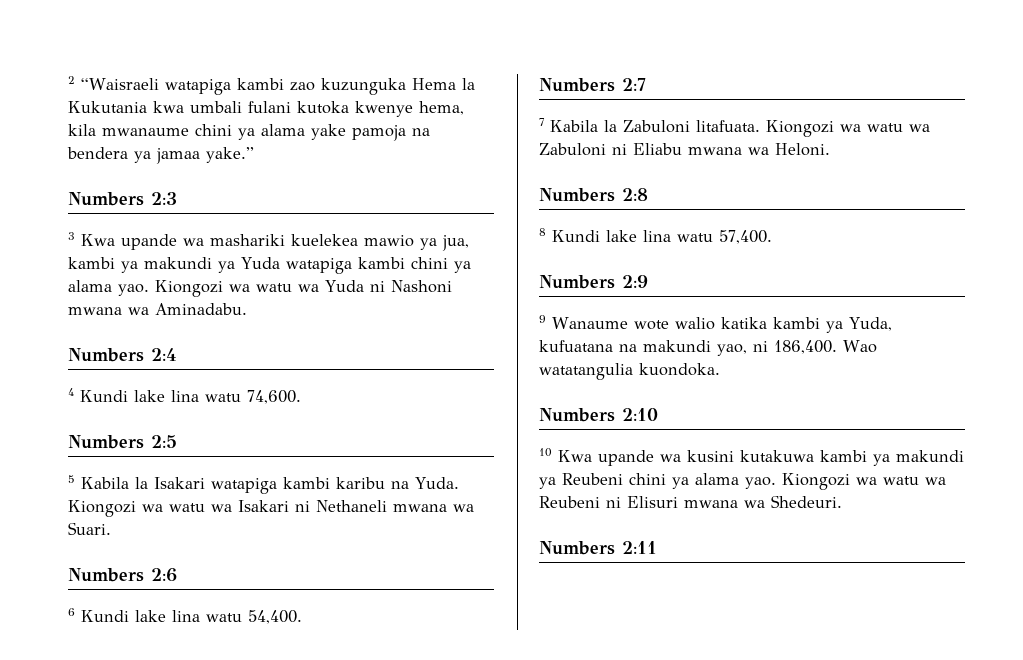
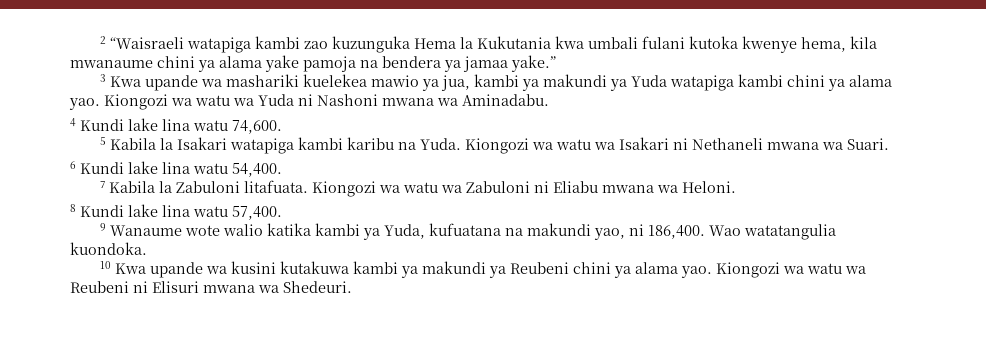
[68,192,177,206] // Numbers 2:3 -> (556, 63) none
[68,348,177,362] // Numbers 2:4 -> (549, 100) none
[68,435,177,449] // Numbers 2:5 -> (282, 127) none
[68,568,177,582] // Numbers 2:6 -> (889, 144) none
[539,78,646,92] // Numbers 2:7 -> (282, 170) none
[539,188,648,202] // Numbers 2:8 -> (736, 187) none
[539,275,648,289] // Numbers 2:9 -> (282, 213) none
[539,408,658,422] // Numbers 2:10 -> (147, 248) none
[539,541,657,555] // Numbers 2:11 -> (352, 287) none

